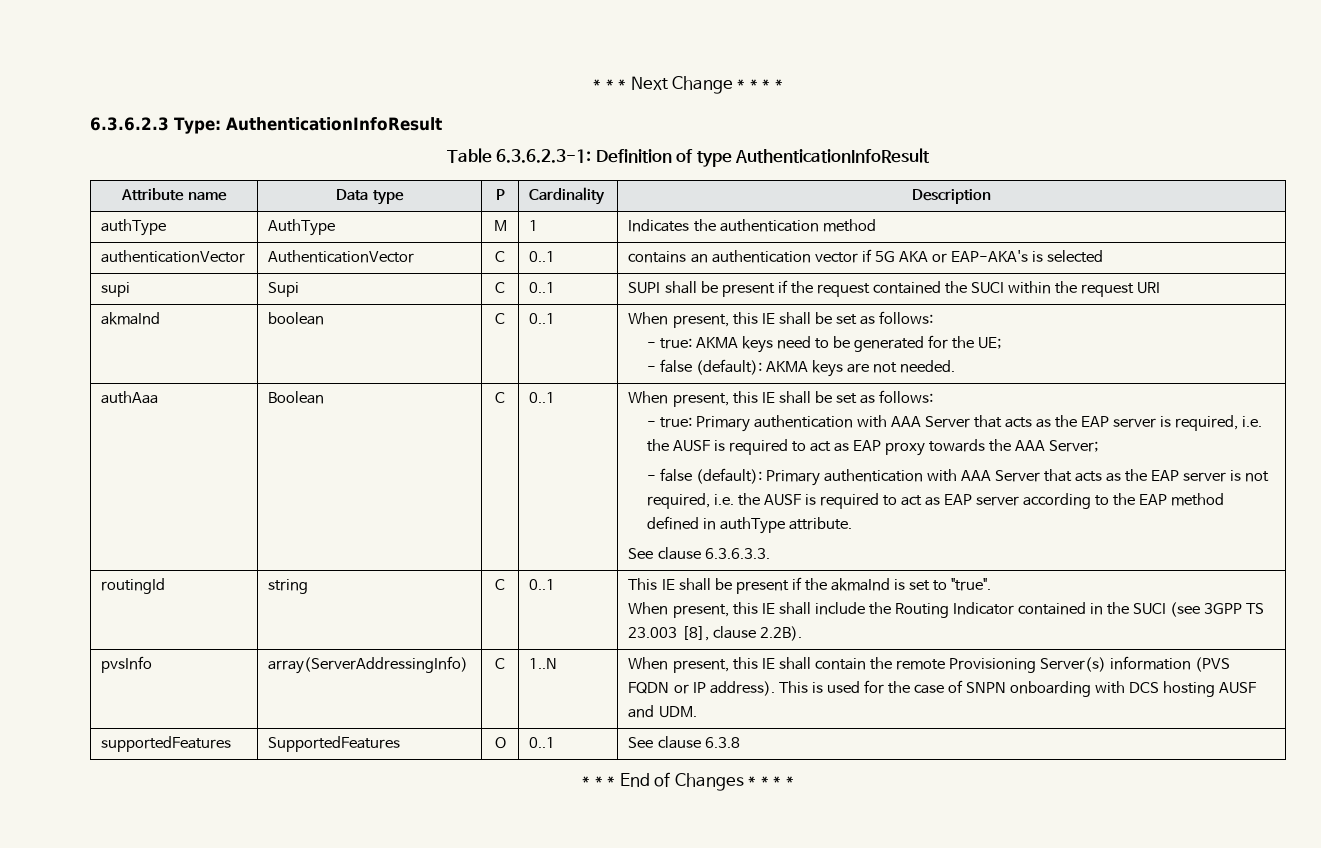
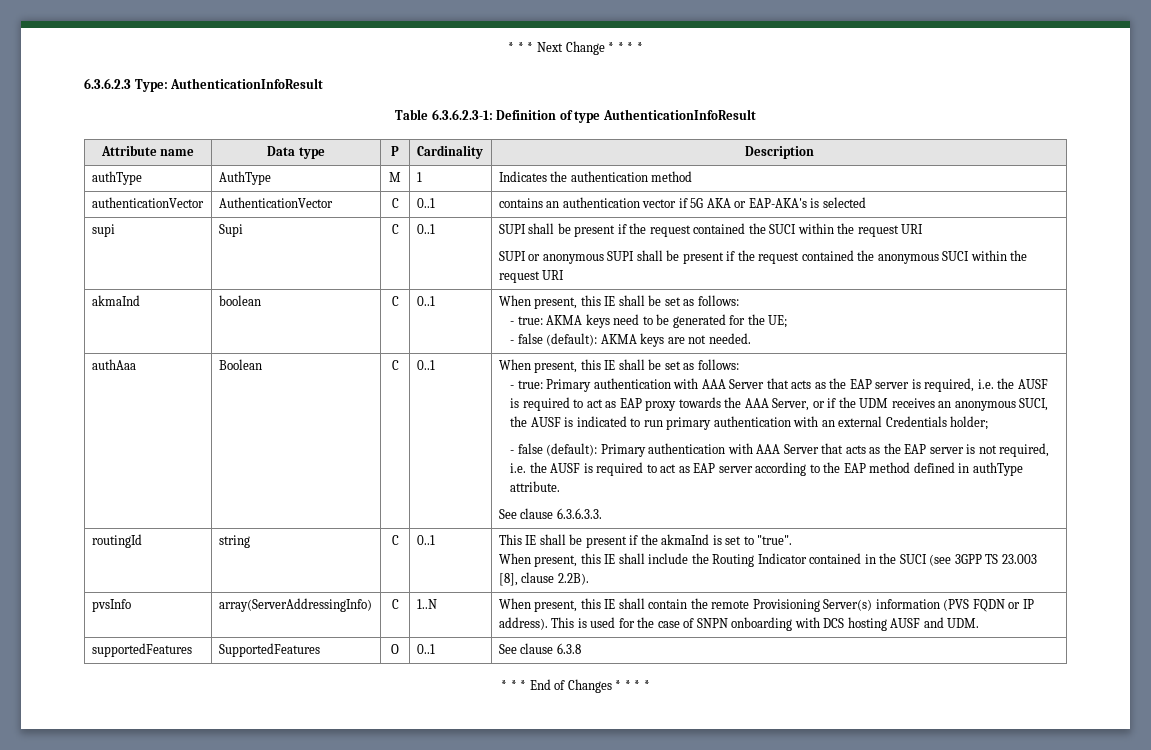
(1161, 288) none -> [498,250,1028,264] [498,270,565,283] // SUPI or anonymous SUPI shall be present if the request contained the anonymous SUCI within the request URI
[1049,440,1099,452] Server; -> [772,397,1049,411] [510,416,989,430] Server, or if the UDM receives an anonymous SUCI, the AUSF is indicated to run primary authentication with an external Credentials holder;

